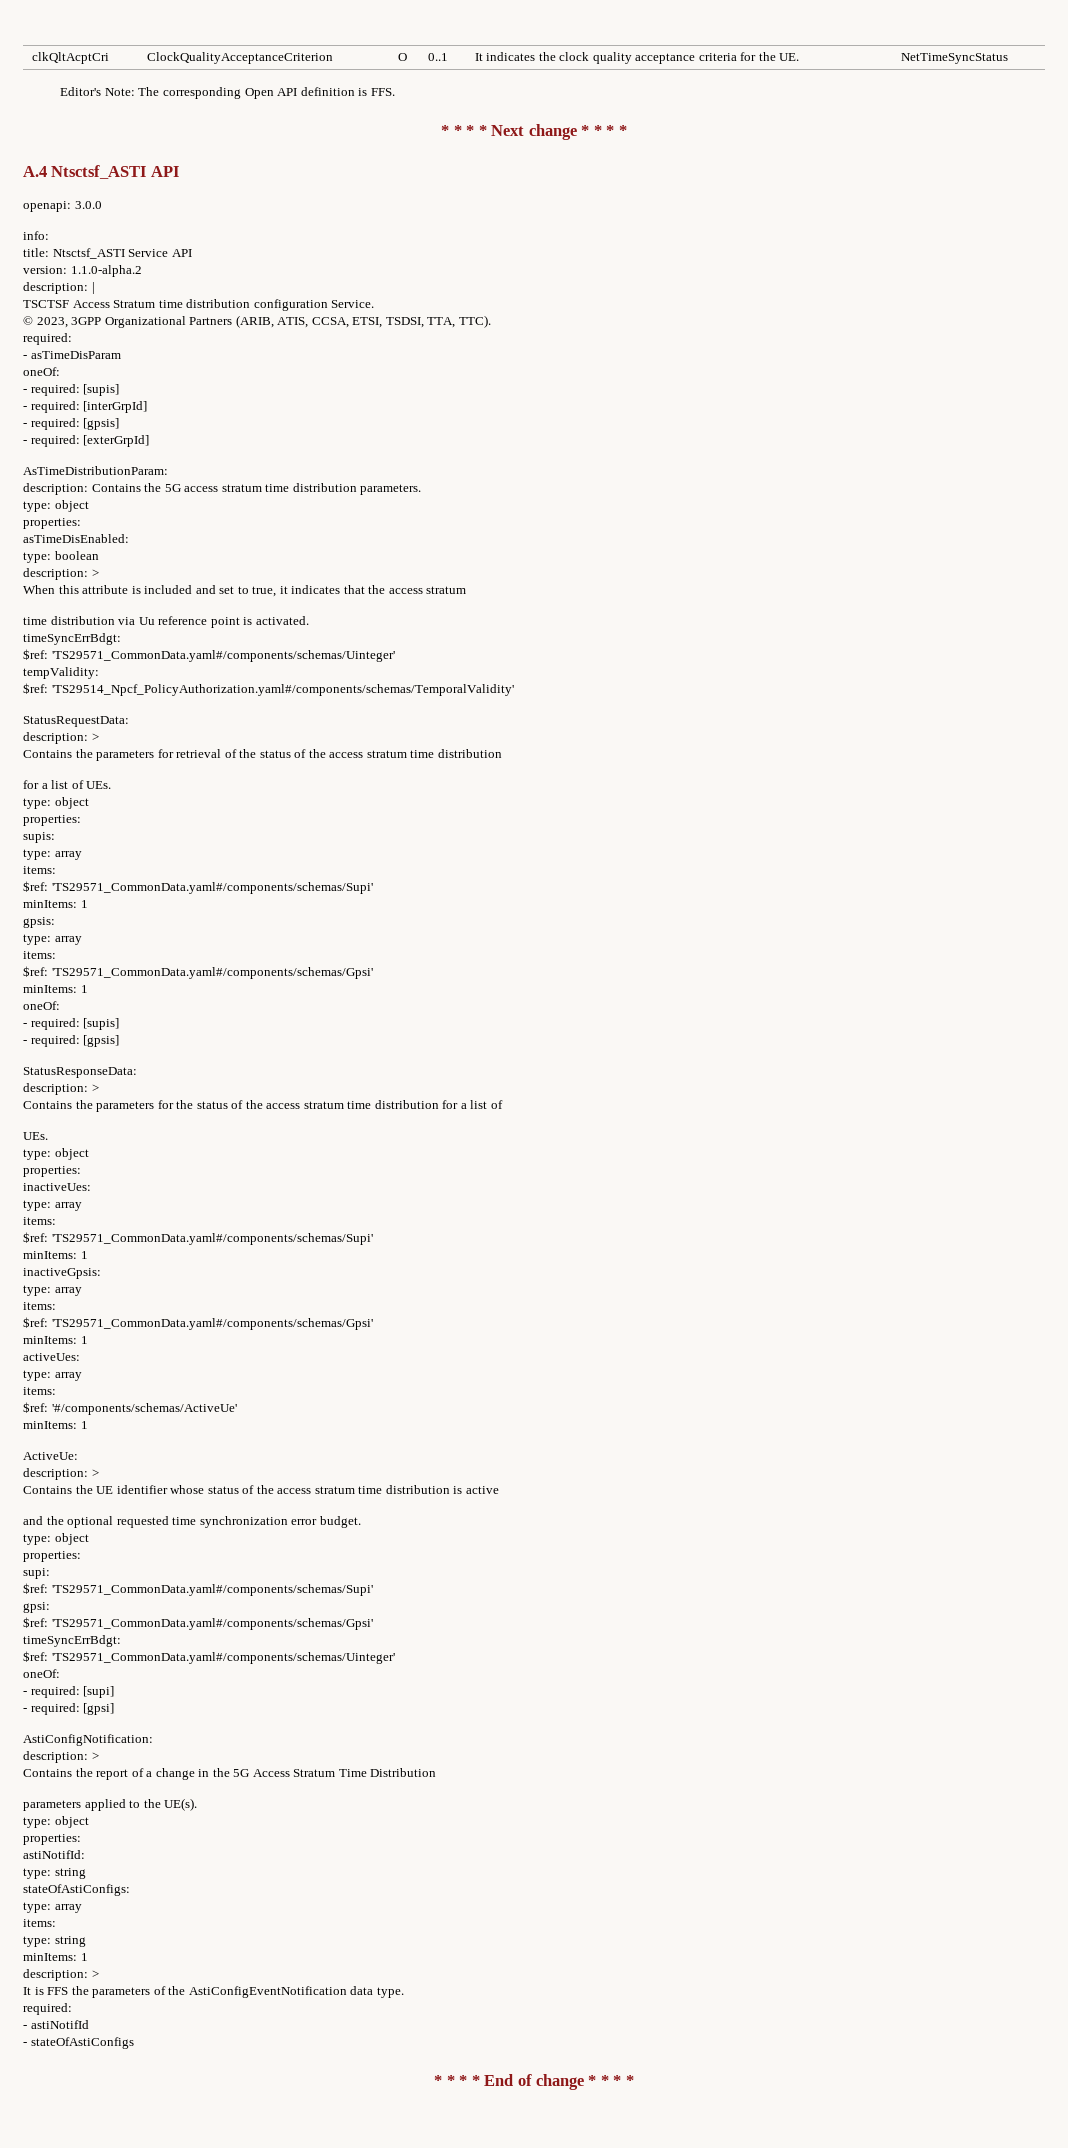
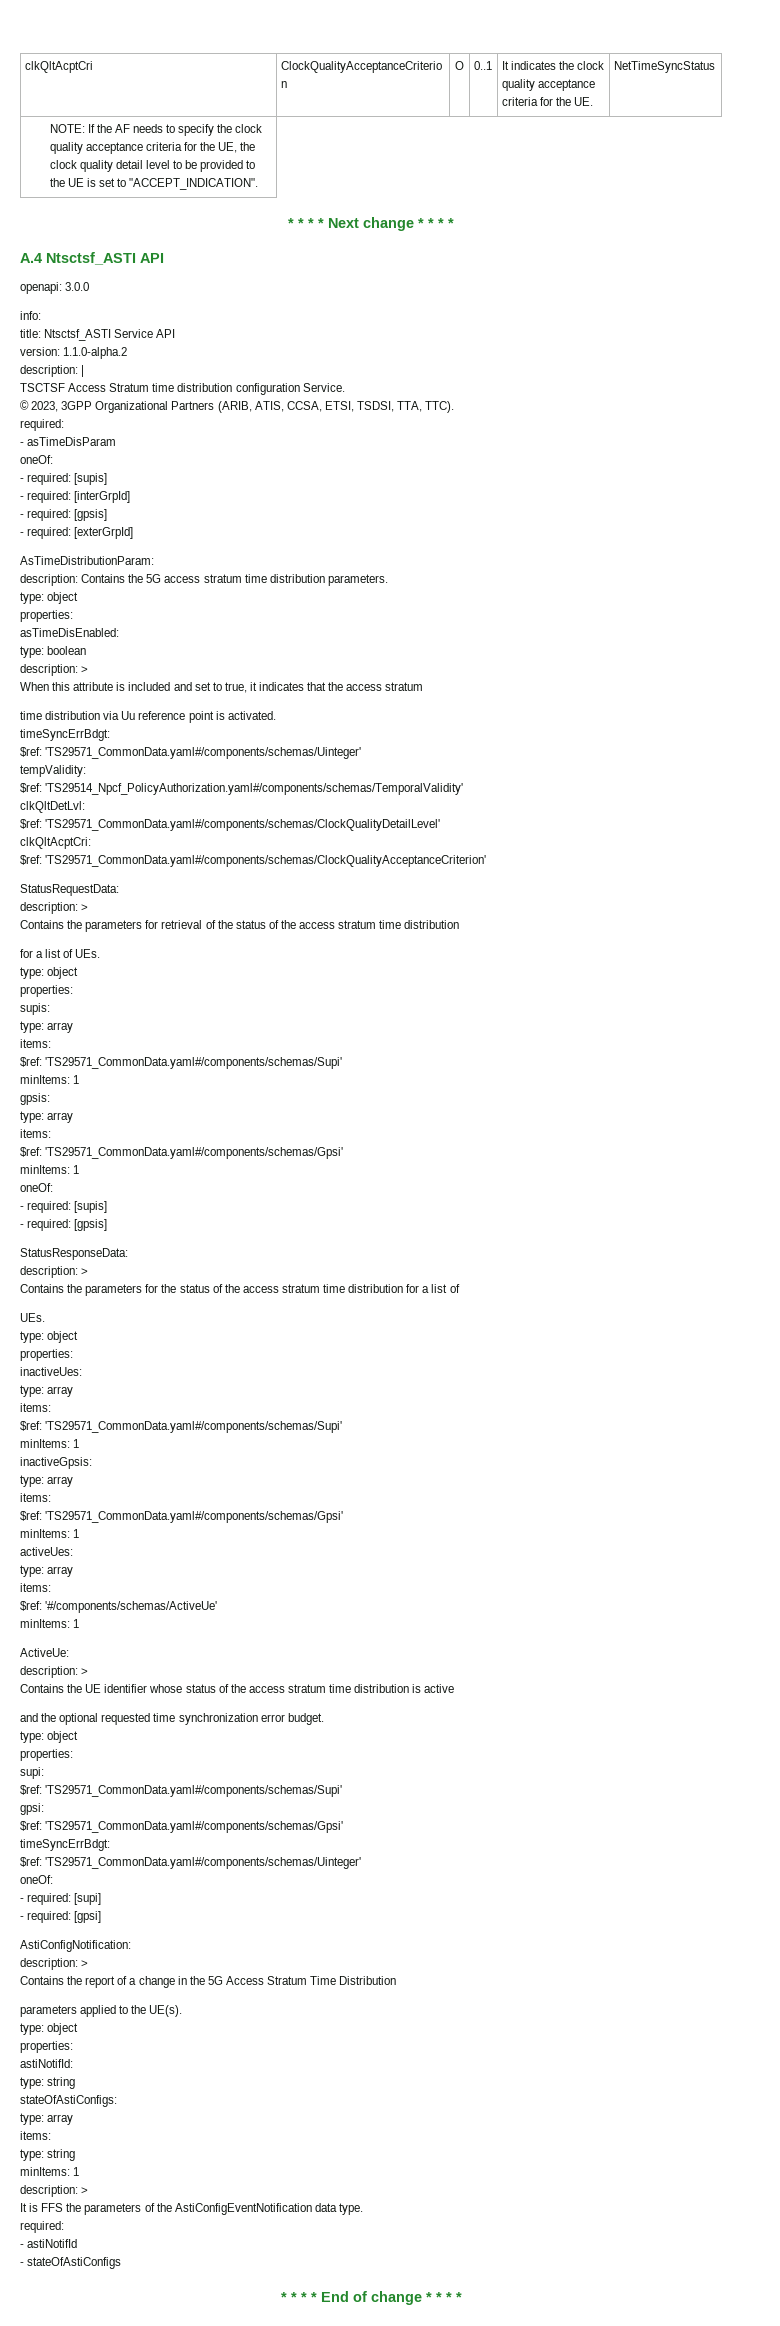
[60,87,395,99] // Editor's Note: The corresponding Open API definition is FFS. -> [49,124,263,136] [49,142,256,154] [49,160,256,172] [49,178,259,190] // NOTE: If the AF needs to specify the clock quality acceptance criteria for the UE, the clock quality detail level to be provided to the UE is set to "ACCEPT_INDICATION".
(514, 690) none -> [20,801,85,813] [20,819,441,831] [20,837,91,849] [20,855,487,867] // clkQltDetLvl: // $ref: 'TS29571_CommonData.yaml#/components/schemas/ClockQualityDetailLevel' // clkQltAcptCri: // $ref: 'TS29571_CommonData.yaml#/components/schemas/ClockQualityAcceptanceCriterion'

